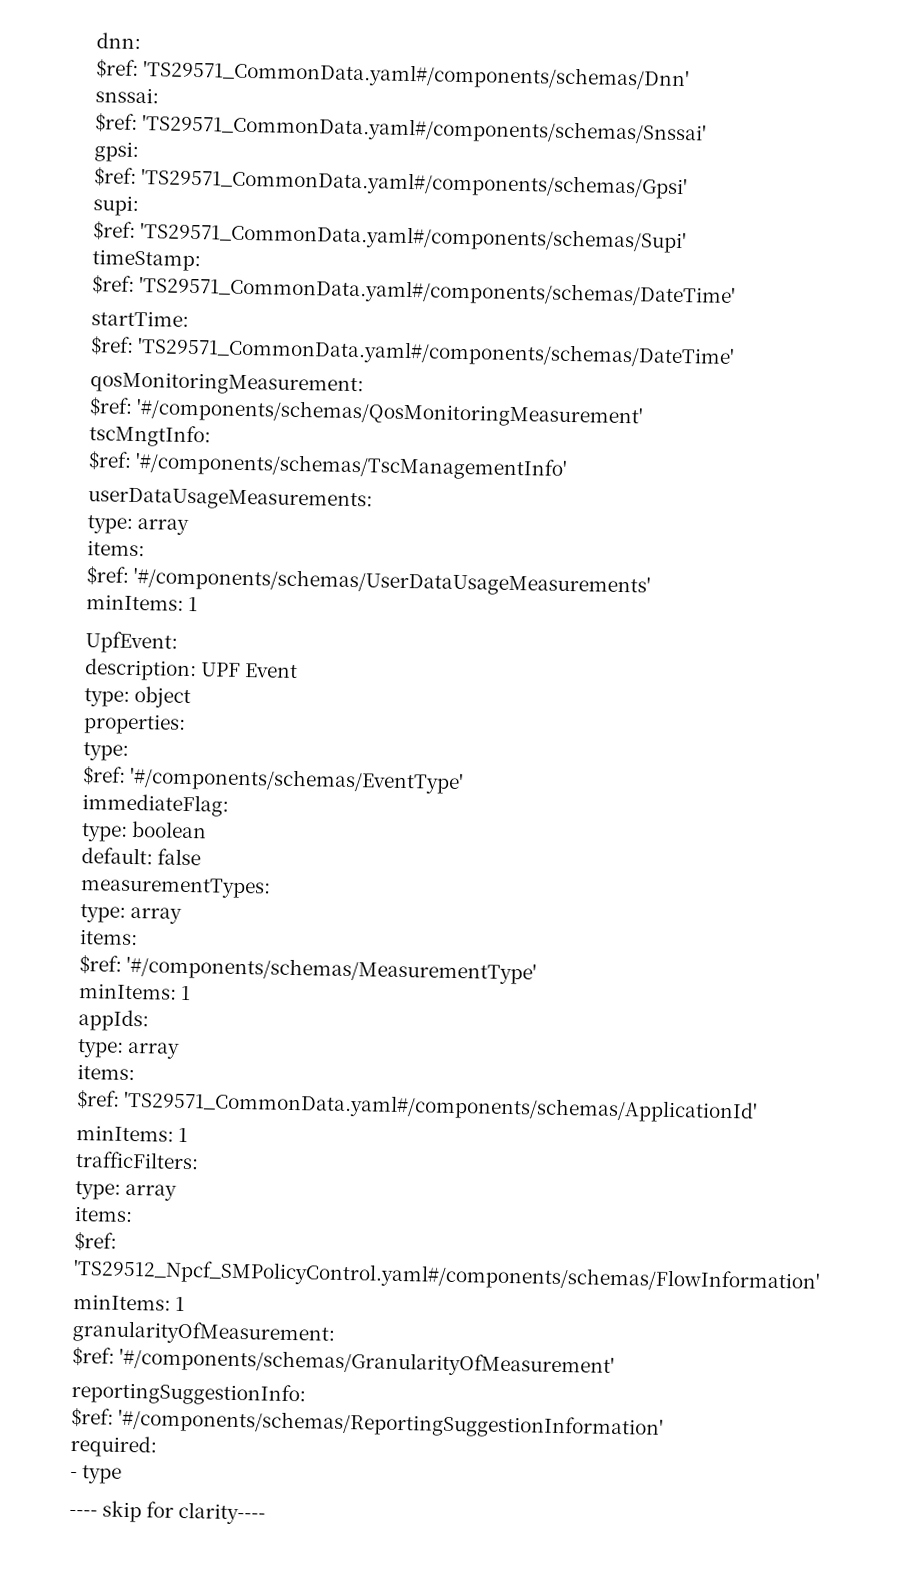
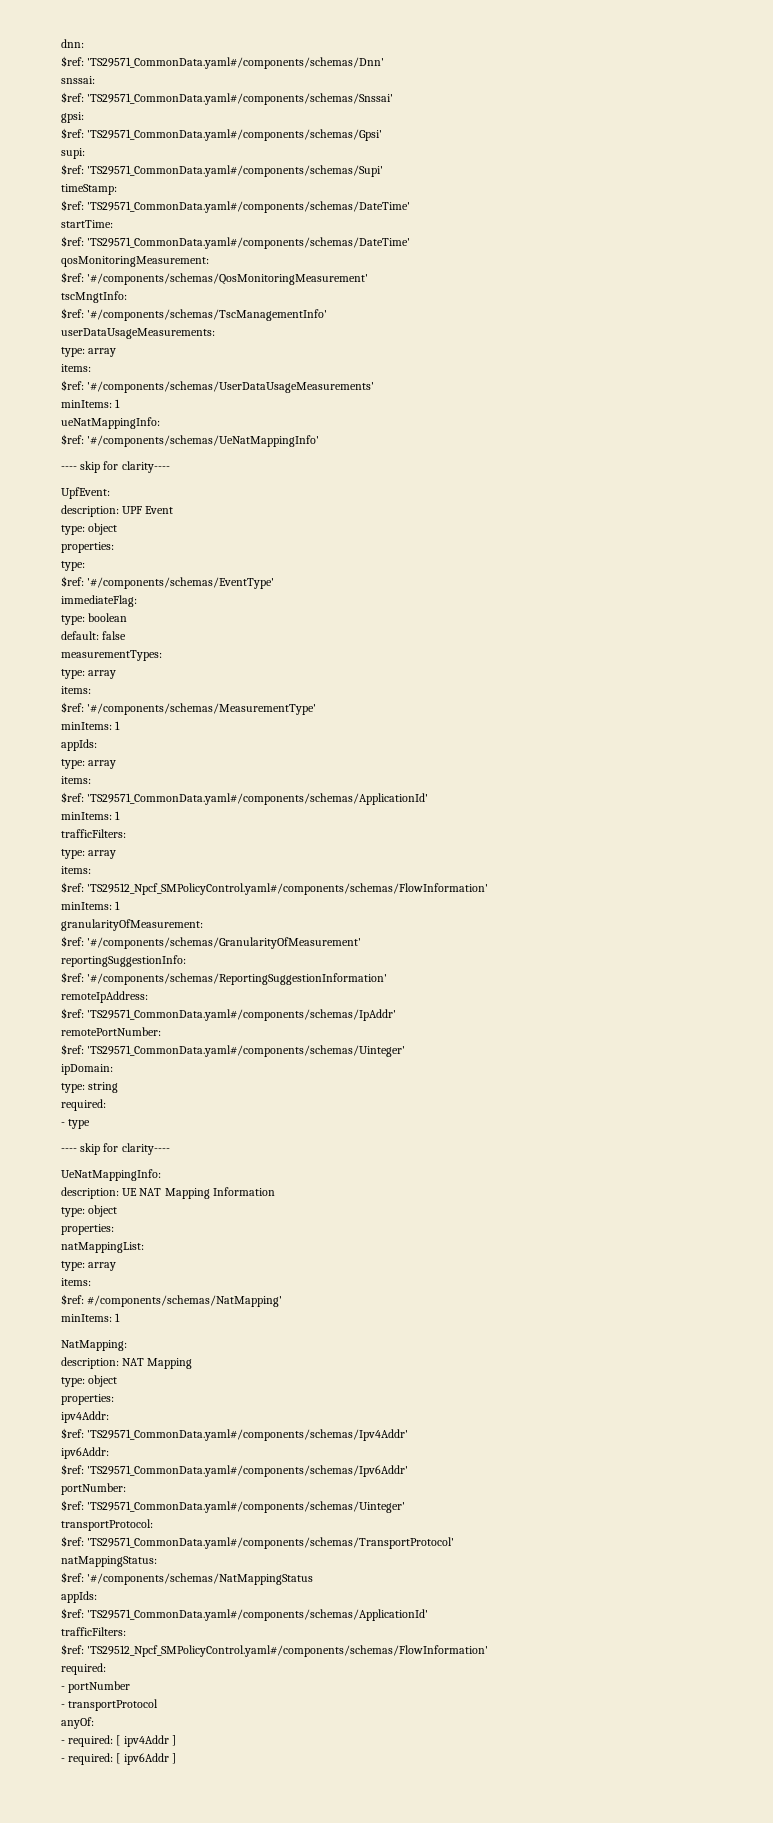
(199, 604) none -> [61,417,160,429] [61,434,320,447] [61,461,170,473] // ueNatMappingInfo: // $ref: '#/components/schemas/UeNatMappingInfo' // ---- skip for clarity----
(665, 1424) none -> [61,991,148,1003] [61,1008,397,1021] [61,1027,161,1036] [61,1044,406,1057] [61,1064,113,1075] [61,1082,119,1093] // remoteIpAddress: // $ref: 'TS29571_CommonData.yaml#/components/schemas/IpAddr' // remotePortNumber: // $ref: 'TS29571_CommonData.yaml#/components/schemas/Uinteger' // ipDomain: // type: string
(267, 1513) none -> [61,1169,161,1181] [61,1187,275,1199] [61,1205,118,1217] [61,1224,114,1235] [61,1242,144,1253] [61,1261,117,1271] [61,1278,91,1286] [61,1294,283,1307] [61,1313,121,1322] [61,1340,127,1351] [61,1357,193,1369] [61,1375,118,1387] [61,1394,114,1405] [61,1411,109,1423] [61,1428,409,1441] [61,1447,109,1459] [61,1464,409,1477] [61,1483,126,1495] [61,1500,406,1513] [61,1519,153,1531] [61,1536,455,1549] [61,1556,157,1567] [61,1572,314,1585] [61,1591,97,1603] [61,1608,429,1621] [61,1627,126,1636] [61,1644,489,1657] [61,1663,106,1675] [61,1681,131,1693] [61,1699,159,1711] [61,1717,94,1729] [61,1735,176,1747] [61,1753,176,1765] // UeNatMappingInfo: // description: UE NAT Mapping Information // type: object // properties: // natMappingList: // type: array // items: // $ref: #/components/schemas/NatMapping' // minItems: 1 // NatMapping: // description: NAT Mapping // type: object // properties: // ipv4Addr: // $ref: 'TS29571_CommonData.yaml#/components/schemas/Ipv4Addr' // ipv6Addr: // $ref: 'TS29571_CommonData.yaml#/components/schemas/Ipv6Addr' // portNumber: // $ref: 'TS29571_CommonData.yaml#/components/schemas/Uinteger' // transportProtocol: // $ref: 'TS29571_CommonData.yaml#/components/schemas/TransportProtocol' // natMappingStatus: // $ref: '#/components/schemas/NatMappingStatus // appIds: // $ref: 'TS29571_CommonData.yaml#/components/schemas/ApplicationId' // trafficFilters: // $ref: 'TS29512_Npcf_SMPolicyControl.yaml#/components/schemas/FlowInformation' // required: // - portNumber // - transportProtocol // anyOf: // - required: [ ipv4Addr ] // - required: [ ipv6Addr ]

